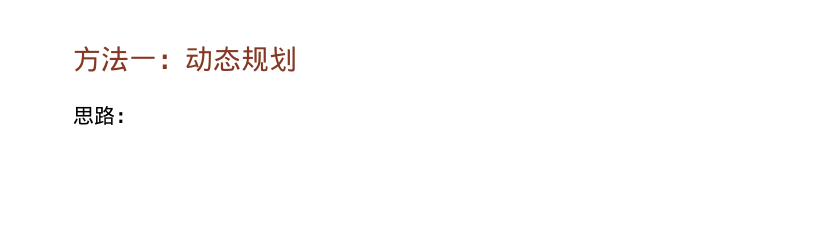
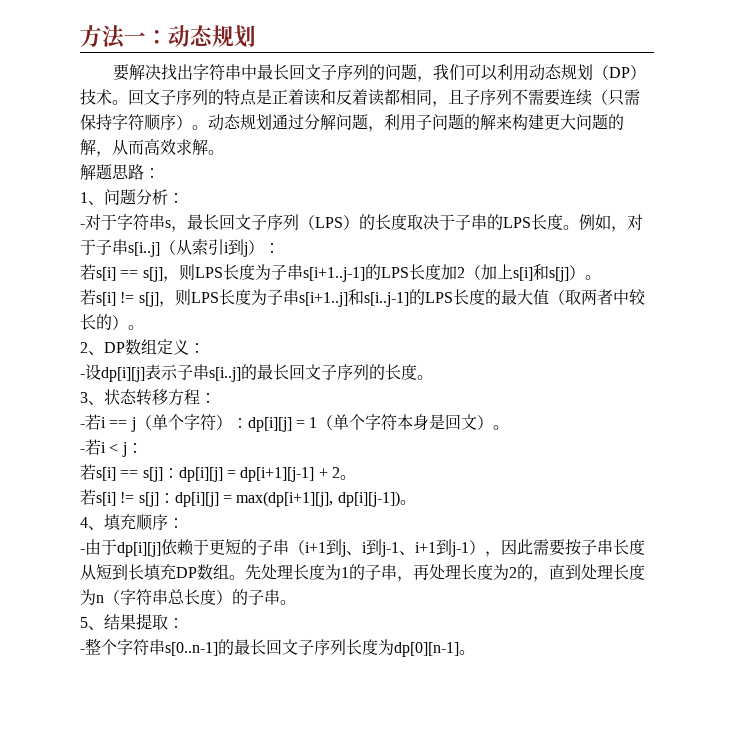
[73,105,136,125] 思路： -> [113,64,647,82] [80,89,640,107] [80,114,624,132] [80,138,224,157] [80,164,160,180] [80,189,184,205] [80,214,643,232] [80,238,280,257] [80,264,601,282] [80,289,646,307] [80,314,144,330] [80,339,205,355] [80,364,433,382] [80,389,216,406] [80,414,510,432] [80,439,143,457] [80,464,356,482] [80,489,416,507] [80,514,184,531] [80,539,645,557] [80,564,645,582] [80,589,296,605] [80,613,184,630] [80,638,475,657] 要解决找出字符串中最长回文子序列的问题，我们可以利用动态规划（DP）技术。回文子序列的特点是正着读和反着读都相同，且子序列不需要连续（只需保持字符顺序）。动态规划通过分解问题，利用子问题的解来构建更大问题的解，从而高效求解。 // 解题思路： // 1、问题分析： // -对于字符串s，最长回文子序列（LPS）的长度取决于子串的LPS长度。例如，对于子串s[i..j]（从索引i到j）： // 若s[i] == s[j]，则LPS长度为子串s[i+1..j-1]的LPS长度加2（加上s[i]和s[j]）。 // 若s[i] != s[j]，则LPS长度为子串s[i+1..j]和s[i..j-1]的LPS长度的最大值（取两者中较长的）。 // 2、DP数组定义： // -设dp[i][j]表示子串s[i..j]的最长回文子序列的长度。 // 3、状态转移方程： // -若i == j（单个字符）：dp[i][j] = 1（单个字符本身是回文）。 // -若i < j： // 若s[i] == s[j]：dp[i][j] = dp[i+1][j-1] + 2。 // 若s[i] != s[j]：dp[i][j] = max(dp[i+1][j], dp[i][j-1])。 // 4、填充顺序： // -由于dp[i][j]依赖于更短的子串（i+1到j、i到j-1、i+1到j-1），因此需要按子串长度从短到长填充DP数组。先处理长度为1的子串，再处理长度为2的，直到处理长度为n（字符串总长度）的子串。 // 5、结果提取： // -整个字符串s[0..n-1]的最长回文子序列长度为dp[0][n-1]。

